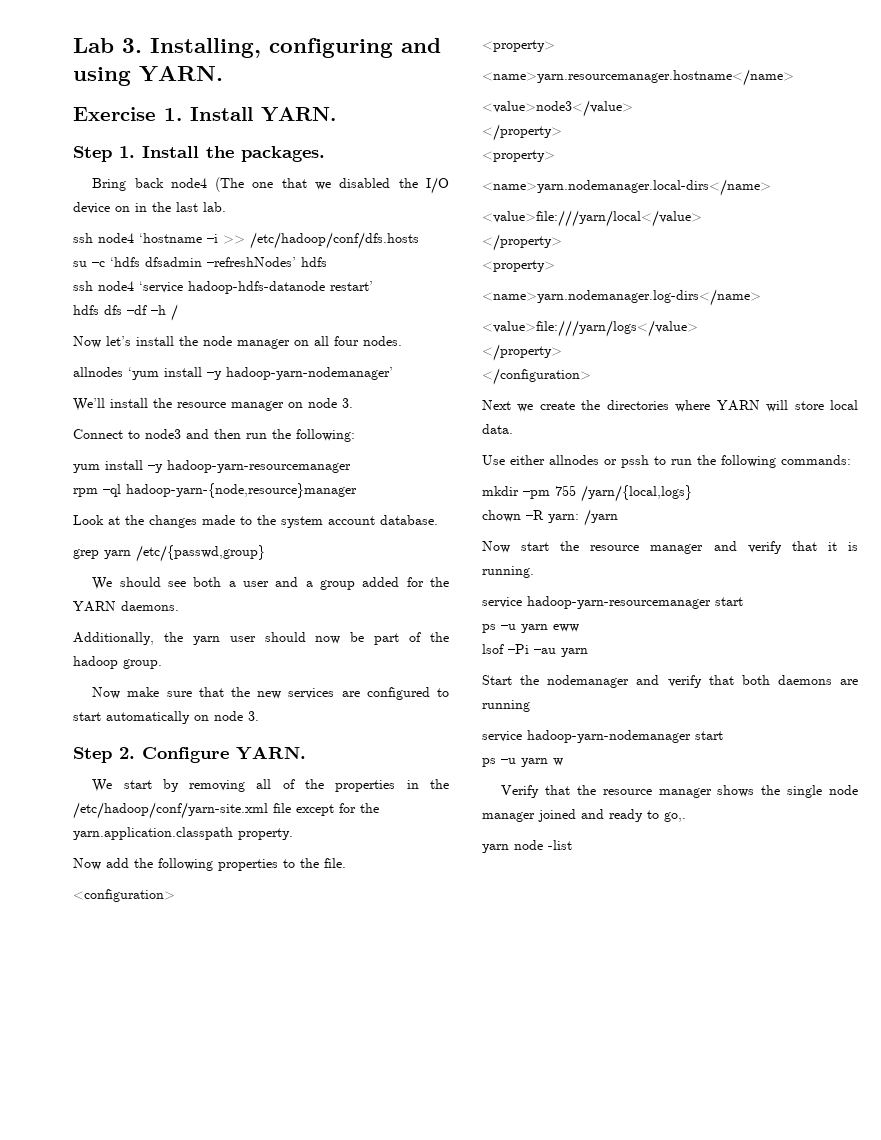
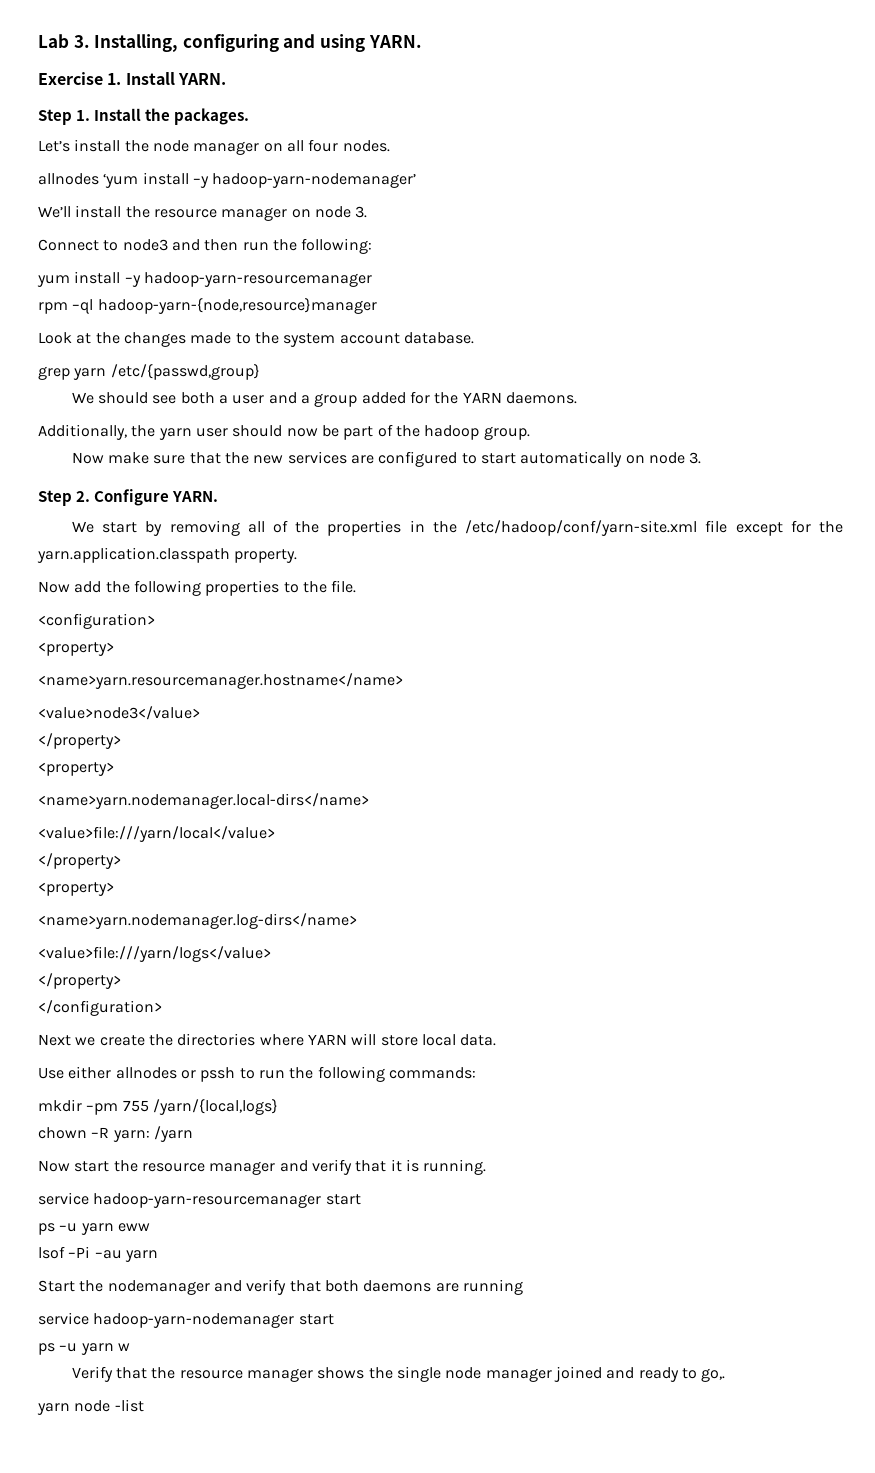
[92,177,449,194] [73,202,226,214] [73,232,419,249] [73,257,327,267] [73,281,373,294] [73,304,178,321] [73,336,131,348] Bring back node4 (The one that we disabled the I/O device on in the last lab. // ssh node4 ‘hostname –i >> /etc/hadoop/conf/dfs.hosts // su –c ‘hdfs dfsadmin –refreshNodes’ hdfs // ssh node4 ‘service hadoop-hdfs-datanode restart’ // hdfs dfs –df –h / // Now let’s -> [38,140,70,152] Let’s

